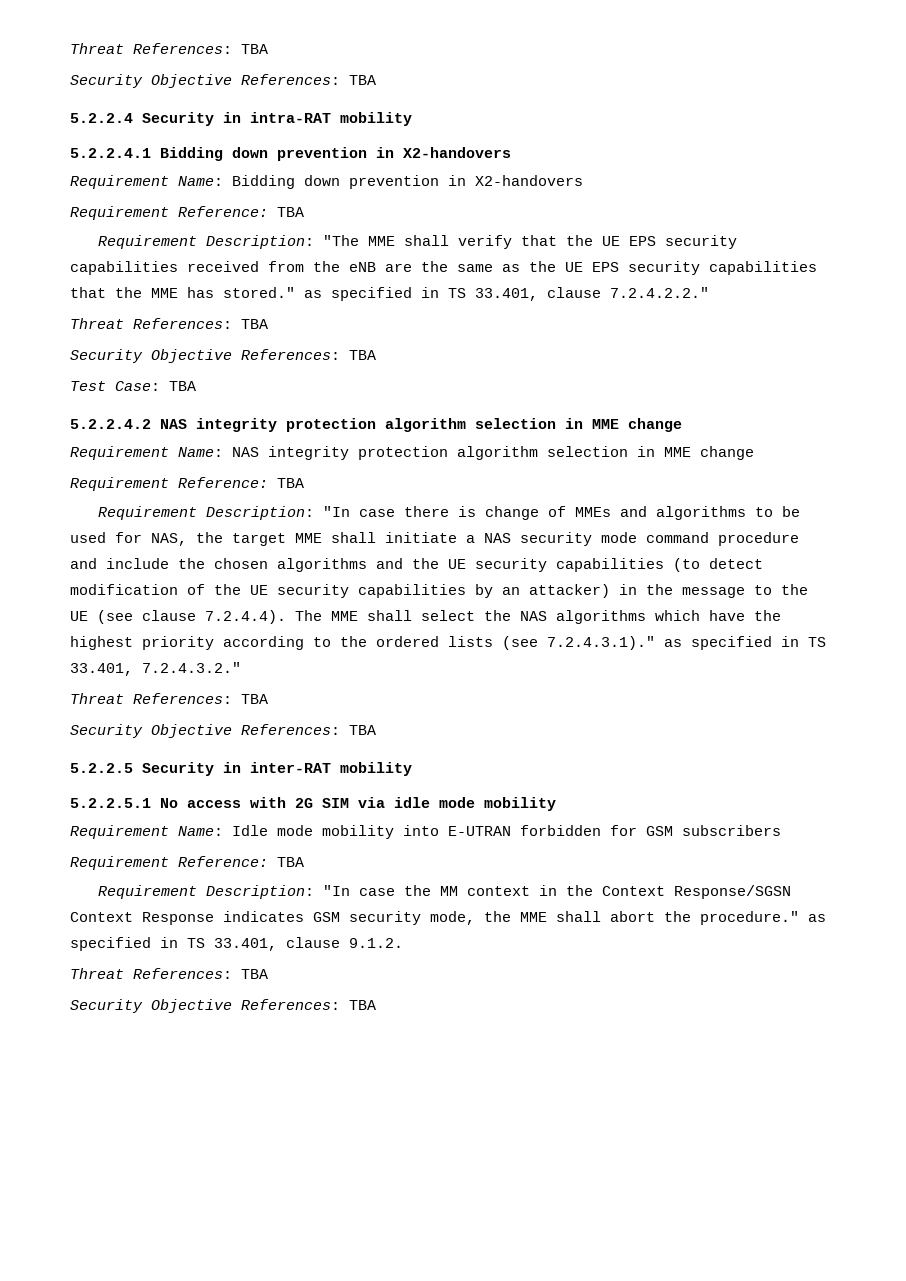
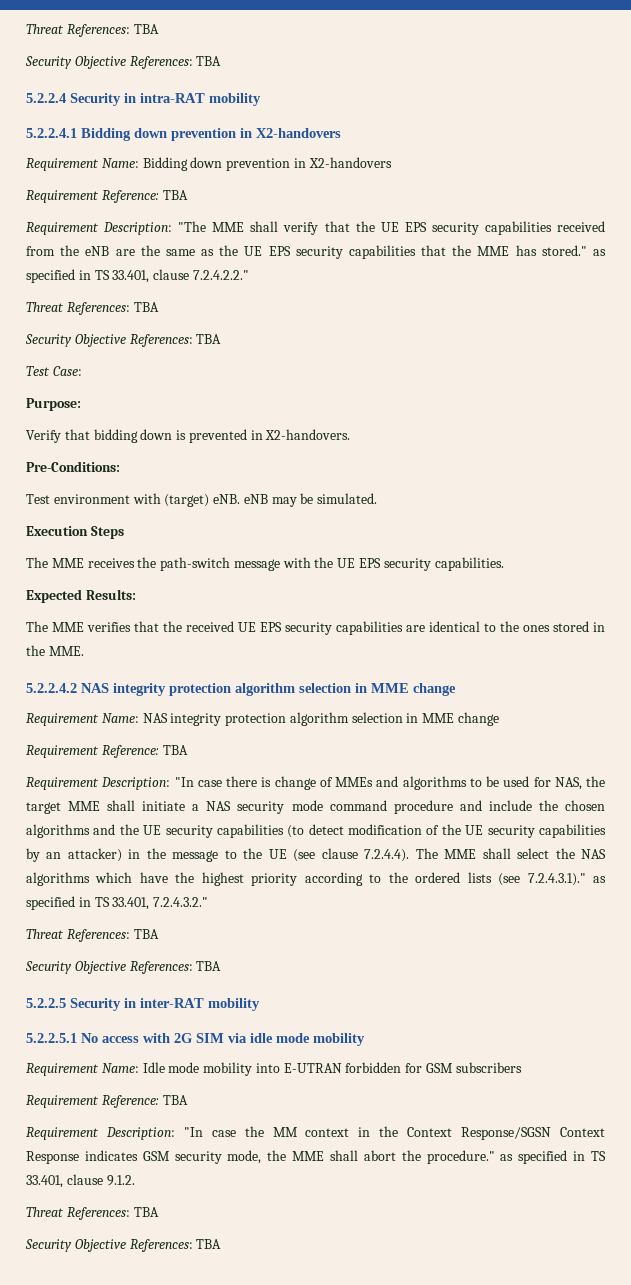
[169,381,196,391] TBA -> [26,398,81,411] [26,429,351,443] [26,461,120,472] [26,493,378,507] [26,526,124,539] [26,557,504,571] [26,589,136,603] [26,621,605,635] [26,645,84,656] // Purpose: // Verify that bidding down is prevented in X2-handovers. // Pre-Conditions: // Test environment with (target) eNB. eNB may be simulated. // Execution Steps // The MME receives the path-switch message with the UE EPS security capabilities. // Expected Results: // The MME verifies that the received UE EPS security capabilities are identical to the ones stored in the MME.

